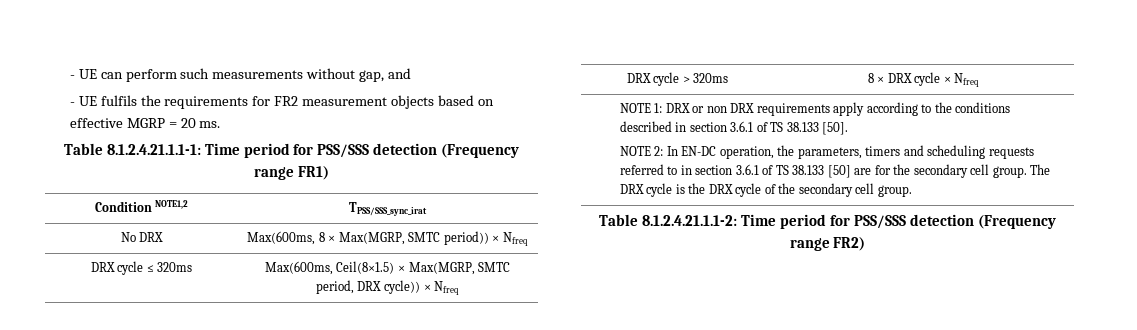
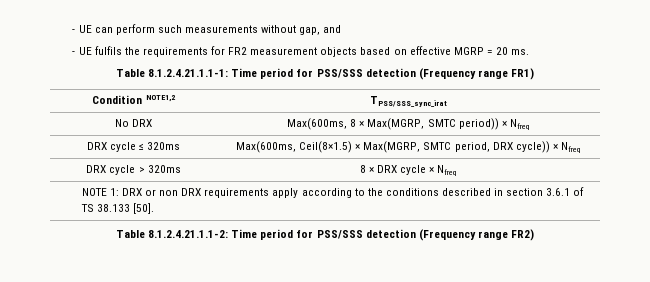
[619,145,1034,159] [619,164,1051,178] [619,183,912,197] // NOTE 2: In EN-DC operation, the parameters, timers and scheduling requests referred to in section 3.6.1 of TS 38.133 [50] are for the secondary cell group. The DRX cycle is the DRX cycle of the secondary cell group. -> (154, 208) none

